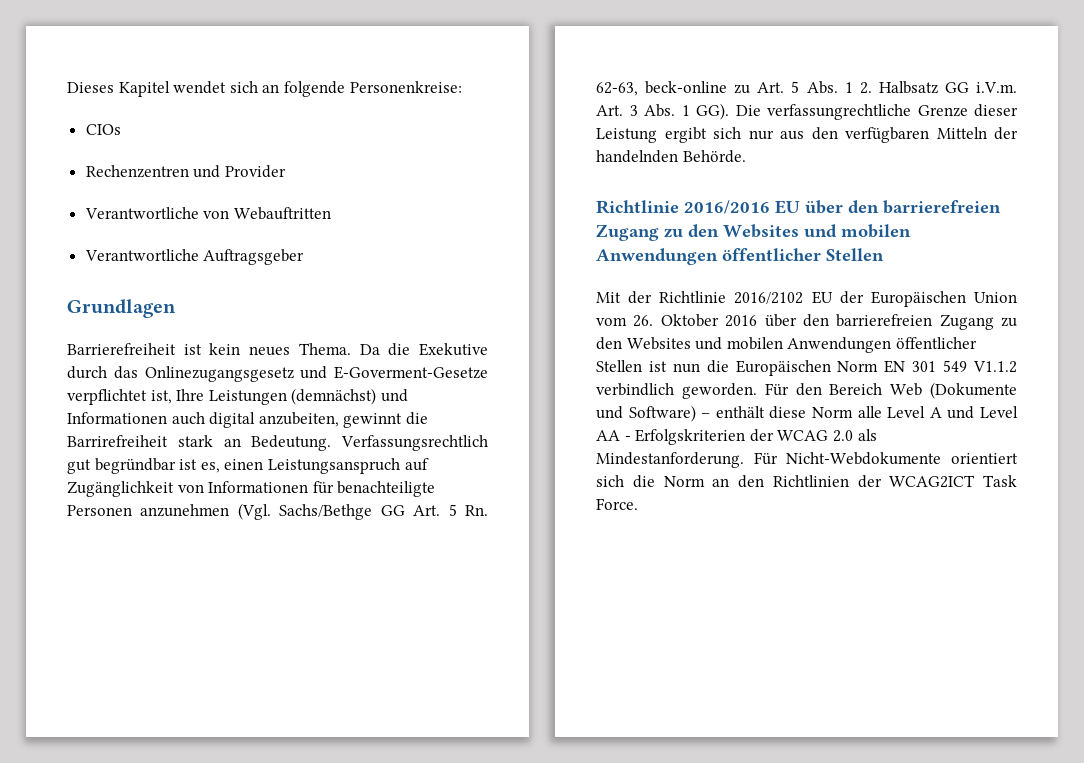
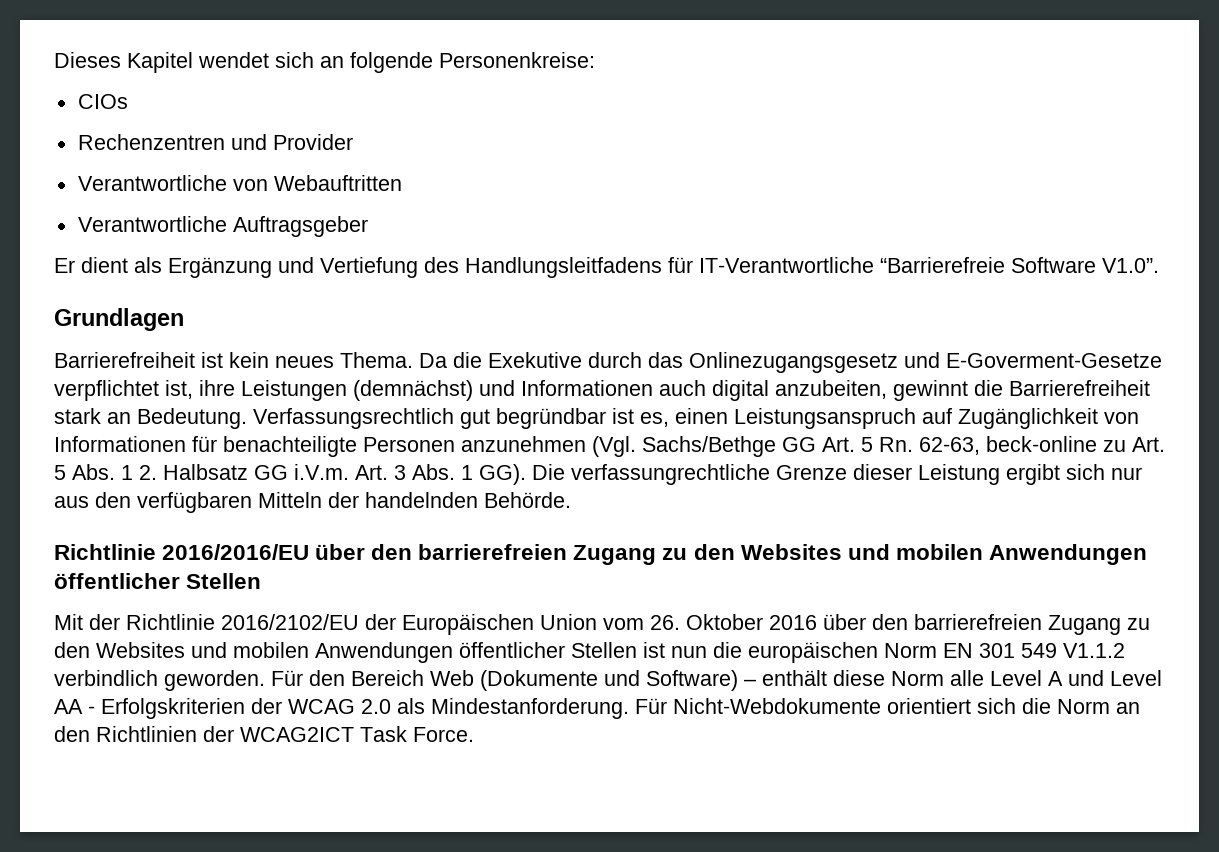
(305, 257) none -> [54,257,1159,278] // Er dient als Ergänzung und Vertiefung des Handlungsleitfadens für IT-Verantwortliche “Barrierefreie Software V1.0”.
[176,389,205,401] Ihre -> [199,380,235,396] ihre
[67,435,168,447] Barrirefreiheit -> [1009,380,1150,396] Barrierefreiheit
[684,200,800,214] 2016/2016 EU -> [162,544,310,560] 2016/2016/EU
[734,291,833,304] 2016/2102 EU -> [221,614,359,630] 2016/2102/EU
[735,360,831,376] Europäischen -> [748,642,878,663] europäischen

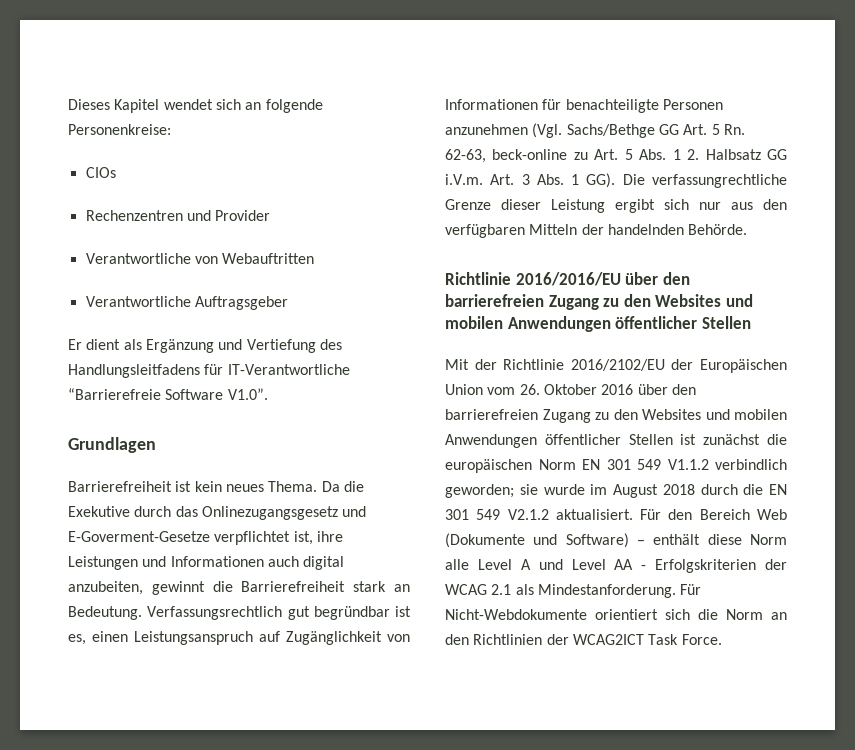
[353,380,473,401] (demnächst) -> (138, 563) none
[671,646,707,658] nun -> [703,434,761,445] zunächst
[164,670,265,691] geworden. -> [445,484,787,498] [445,509,633,520] geworden; sie wurde im August 2018 durch die EN 301 549 V2.1.2 aktualisiert.
[361,699,391,714] 2.0 -> [491,584,512,595] 2.1

